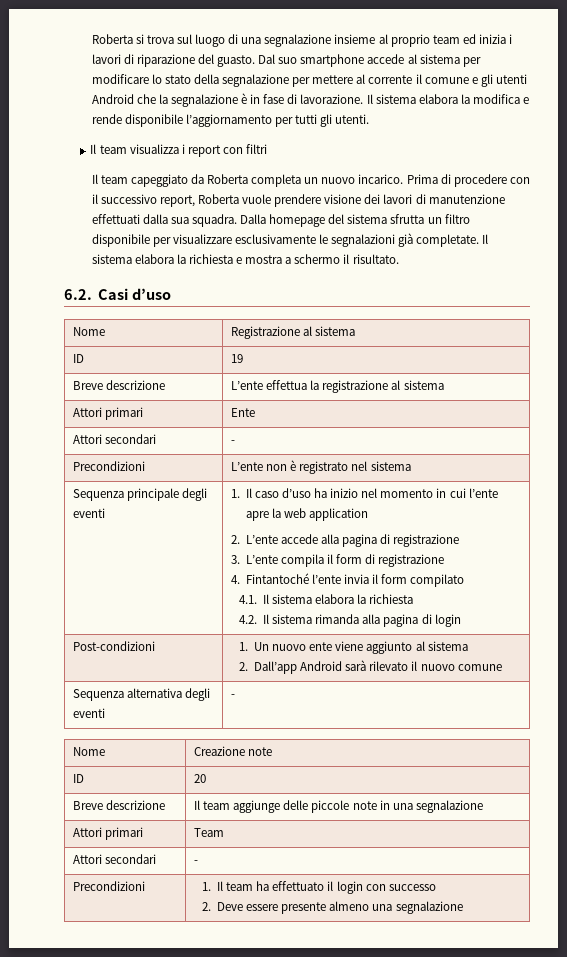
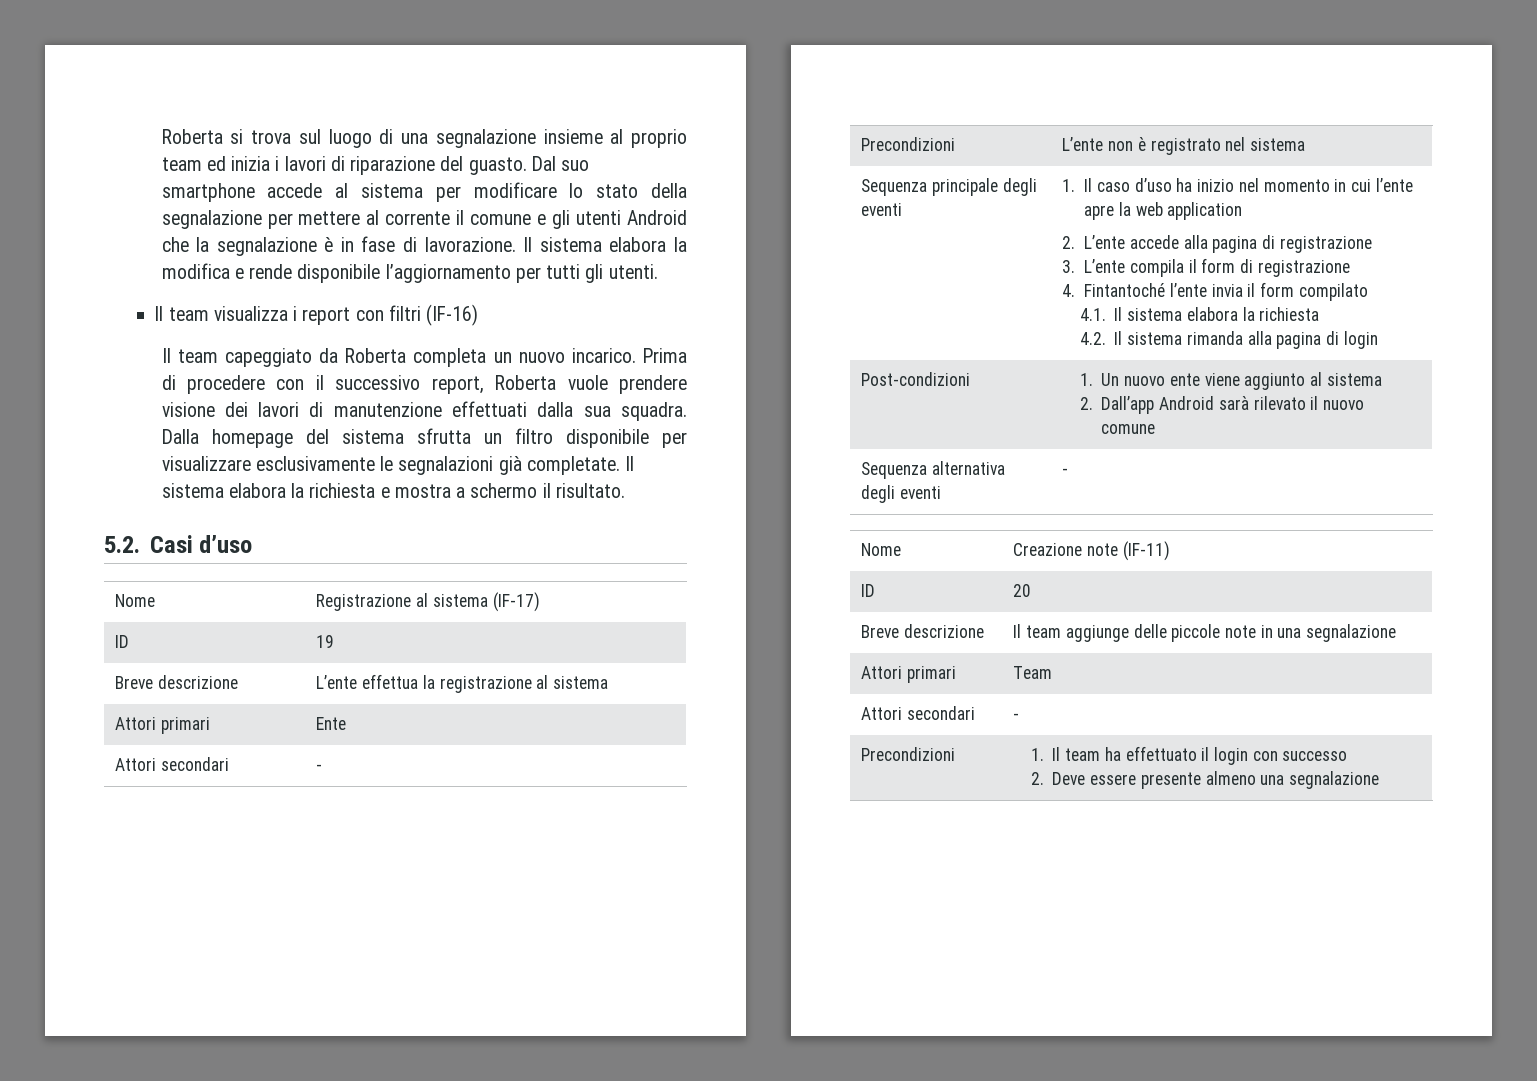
(268, 149) none -> [426,304,479,326] (IF-16)
[64,289,92,300] 6.2. -> [104,536,140,553] 5.2.
(356, 331) none -> [492,592,540,612] (IF-17)
(273, 751) none -> [1122,541,1170,561] (IF-11)

